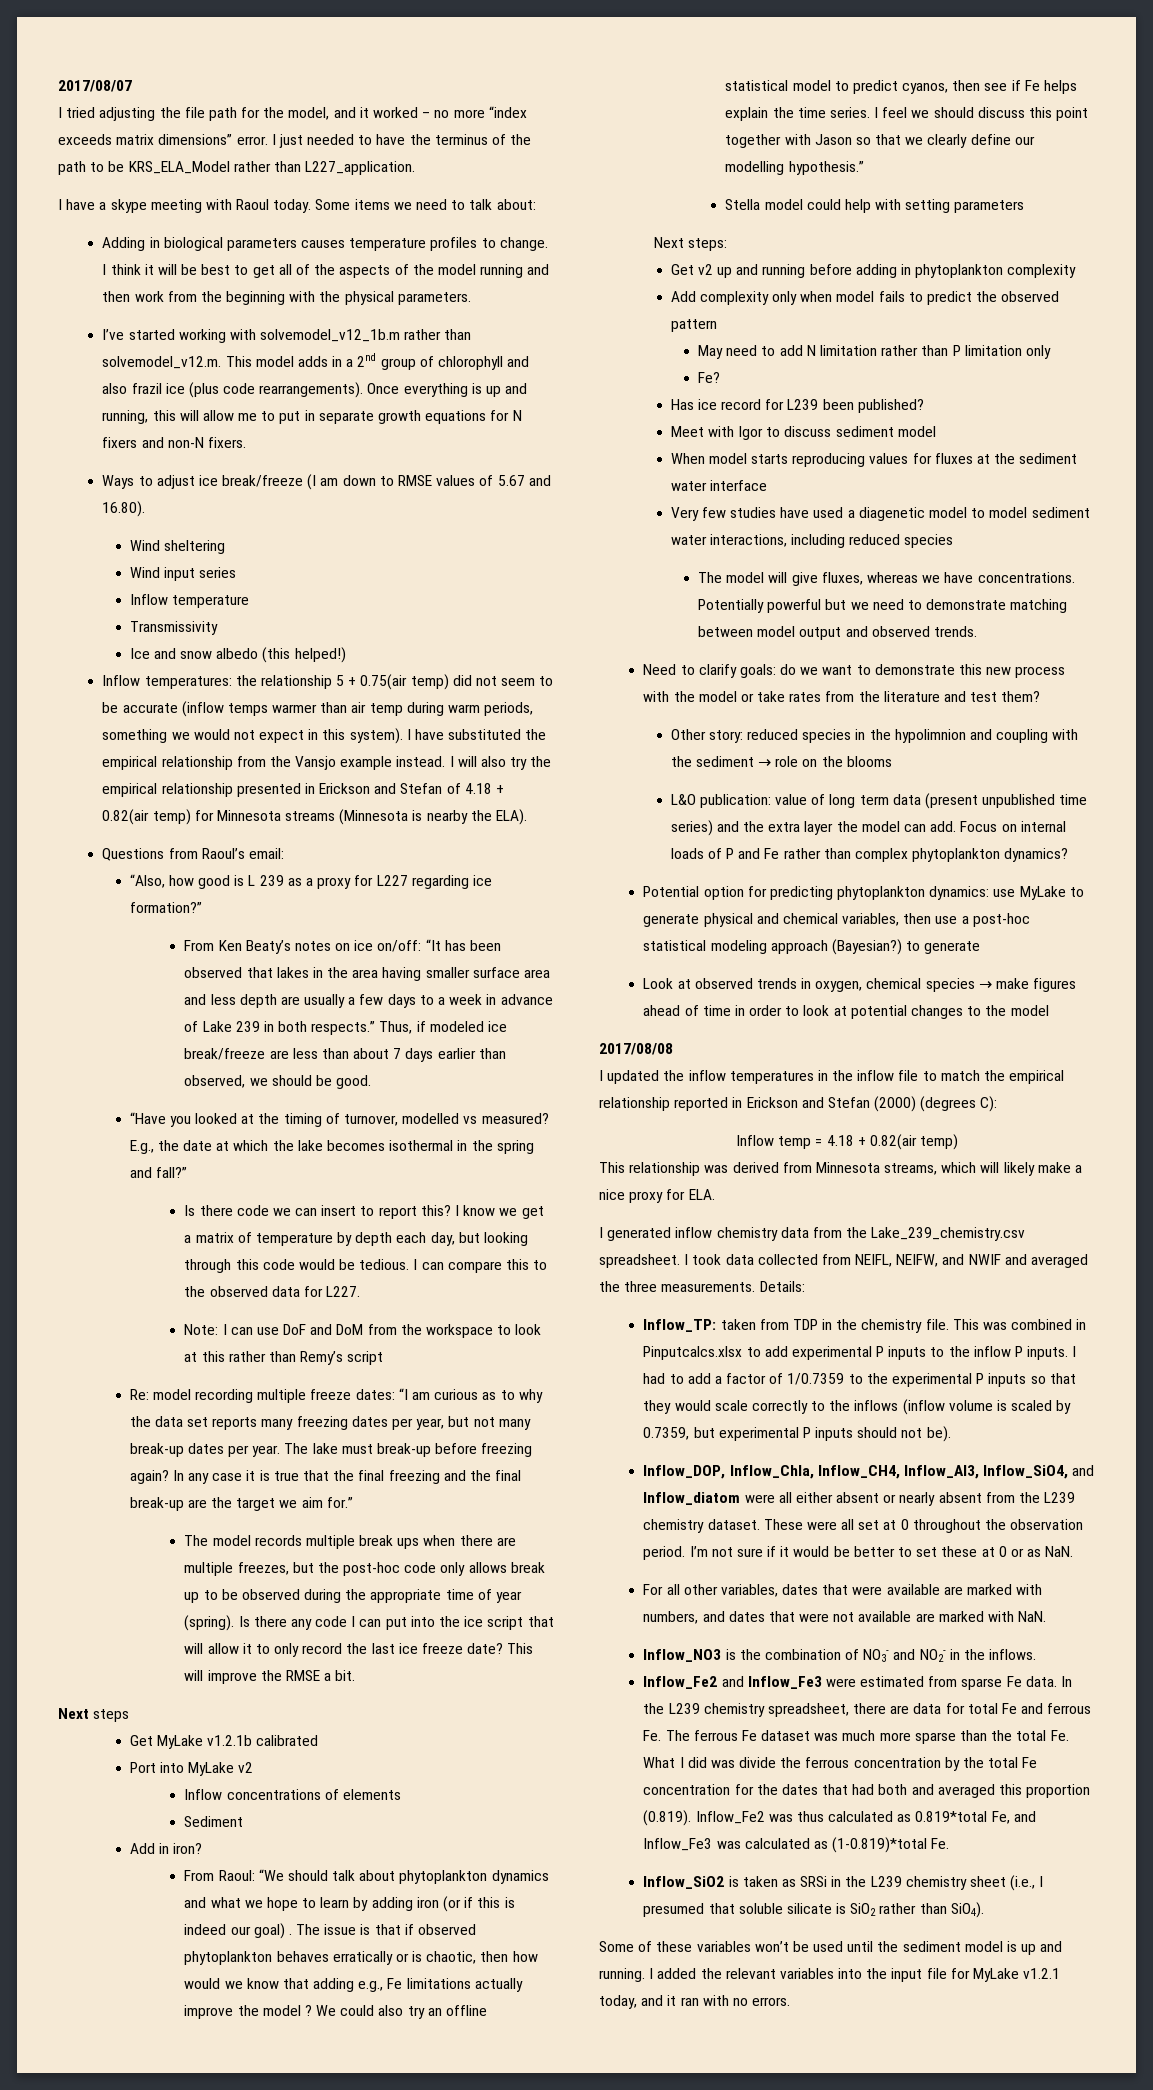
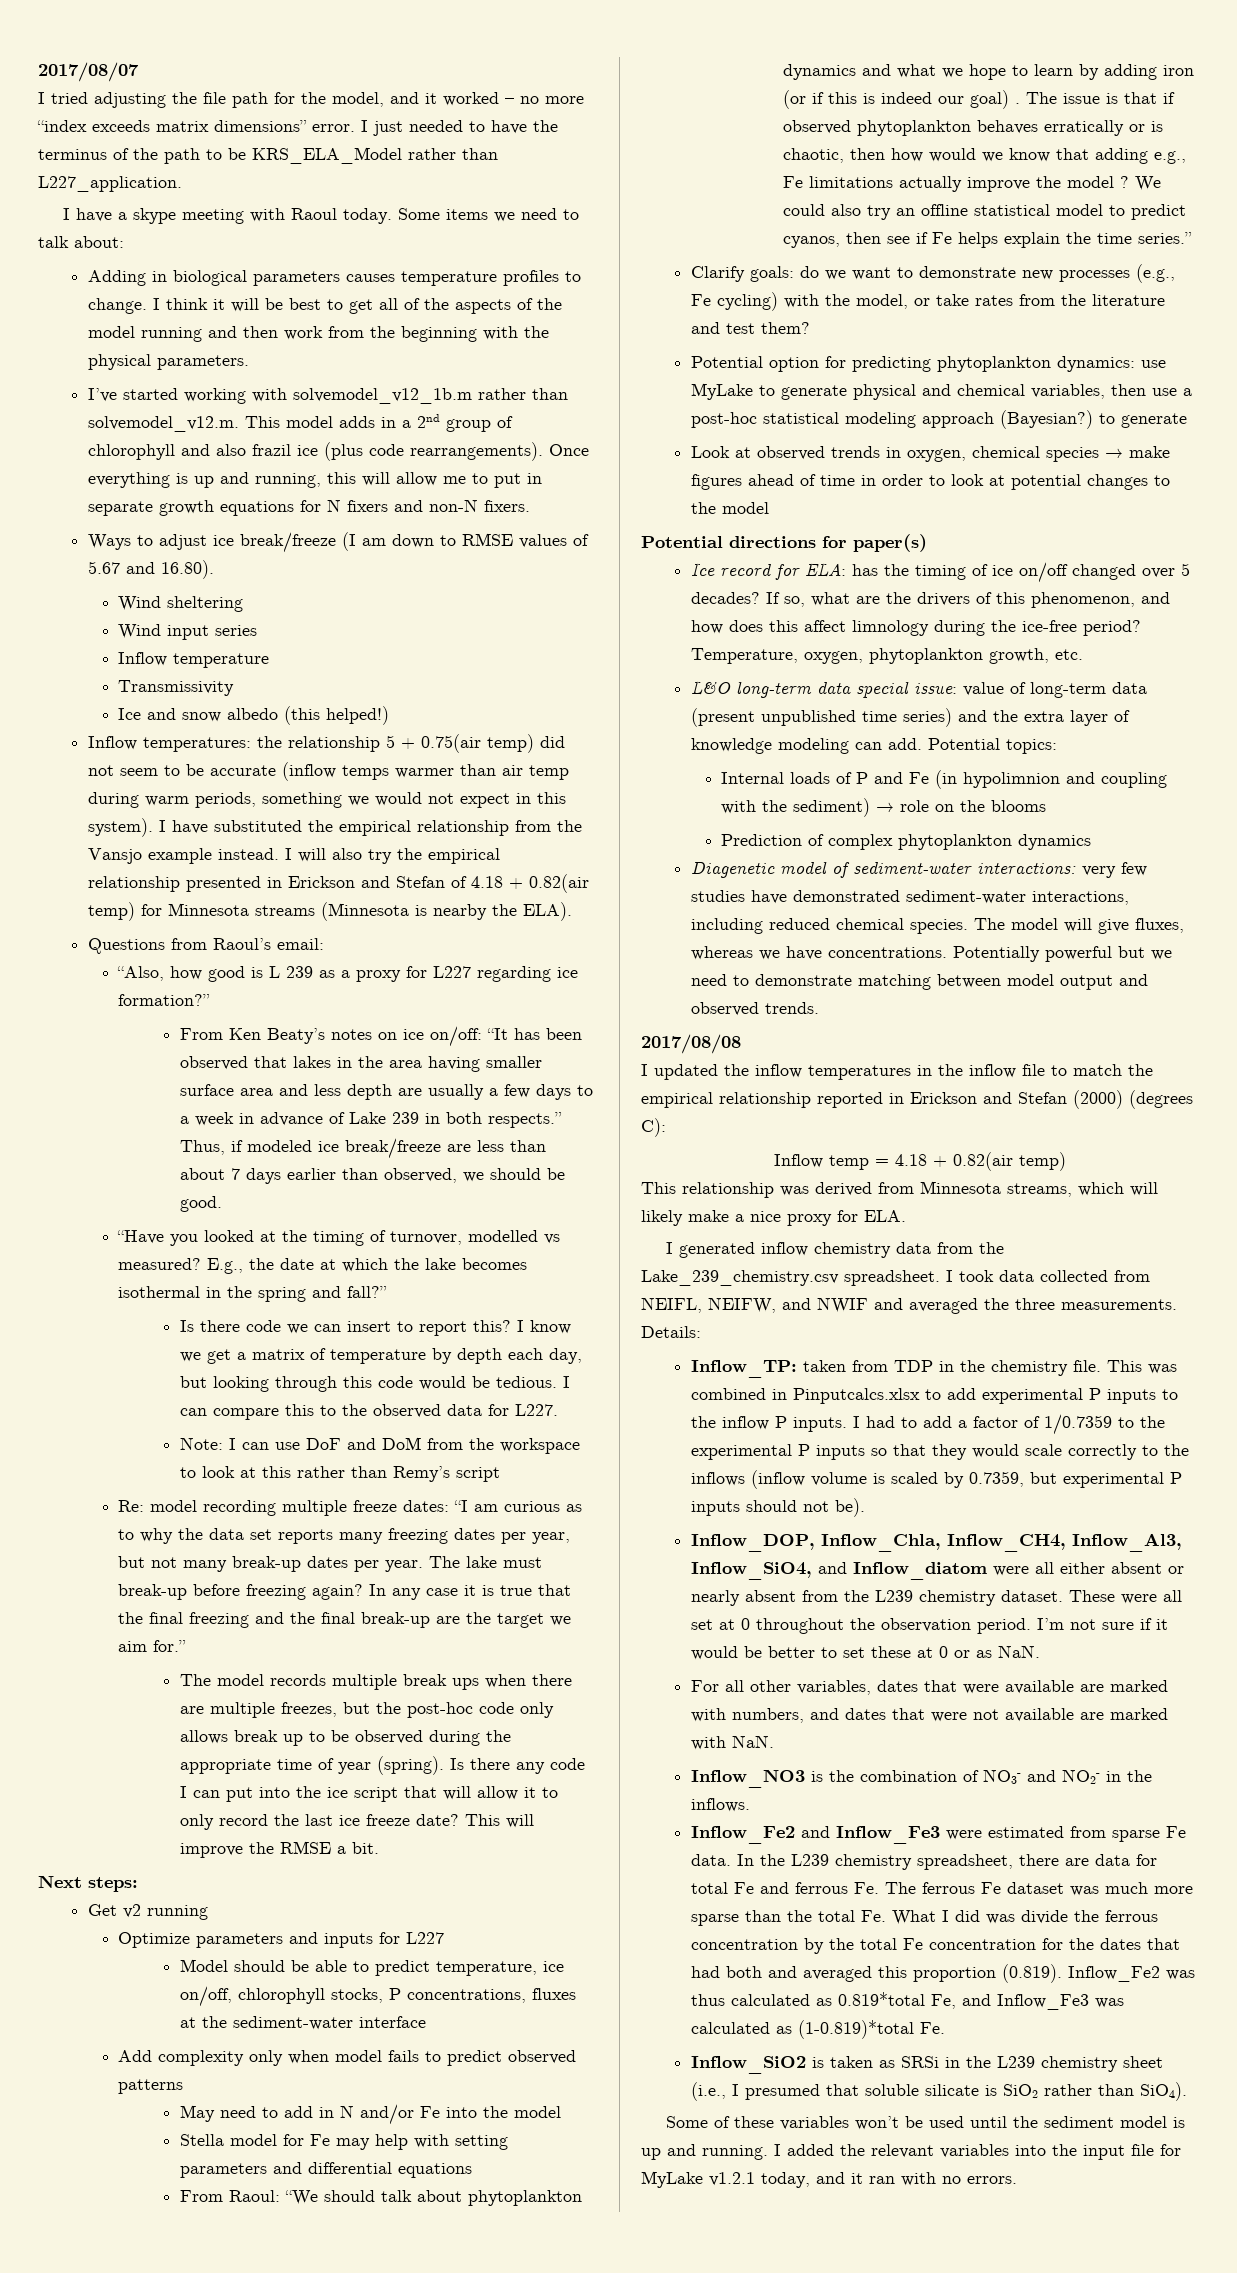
[93,1709,130,1722] [129,1735,319,1749] [129,1762,254,1776] [184,1789,401,1800] [184,1816,244,1827] [129,1843,203,1854] steps // Get MyLake v1.2.1b calibrated // Port into MyLake v2 // Inflow concentrations of elements // Sediment // Add in iron? -> [88,1877,138,1892] [87,1904,208,1920] [118,1932,445,1948] [179,1959,564,1976] [179,1986,576,2007] [179,2016,426,2030] [118,2050,577,2066] [118,2079,184,2094] [179,2104,561,2125] [179,2134,508,2150] [179,2162,472,2178] steps: // Get v2 running // Optimize parameters and inputs for L227 // Model should be able to predict temperature, ice on/off, chlorophyll stocks, P concentrations, fluxes at the sediment-water interface // Add complexity only when model fails to predict observed patterns // May need to add in N and/or Fe into the model // Stella model for Fe may help with setting parameters and differential equations
[829,107,1089,121] [725,134,1035,148] [725,161,864,175] [725,199,1025,213] [653,237,727,251] [670,264,1077,278] [670,291,1060,305] [670,319,717,332] [698,345,1051,359] [698,372,721,383] [670,399,924,413] [670,426,936,440] [670,453,1078,467] [670,480,767,491] [670,507,1090,521] [670,534,954,548] [698,572,1075,586] [698,599,1068,613] [698,626,977,640] [643,664,737,678] series. I feel we should discuss this point together with Jason so that we clearly define our modelling hypothesis.” // Stella model could help with setting parameters // Next steps: // Get v2 up and running before adding in phytoplankton complexity // Add complexity only when model fails to predict the observed pattern // May need to add N limitation rather than P limitation only // Fe? // Has ice record for L239 been published? // Meet with Igor to discuss sediment model // When model starts reproducing values for fluxes at the sediment water interface // Very few studies have used a diagenetic model to model sediment water interactions, including reduced species // The model will give fluxes, whereas we have concentrations. Potentially powerful but we need to demonstrate matching between model output and observed trends. // Need to clarify -> [1137,232,1192,244] [690,266,745,282] series.” // Clarify
[959,664,1066,678] [643,691,737,702] this new process with the model -> [1021,264,1175,283] [690,292,908,311] new processes (e.g., Fe cycling) with the model,
[670,729,1079,743] [670,756,892,767] [670,793,1088,809] [670,820,1066,836] [670,848,1069,862] // Other story: reduced species in the hypolimnion and coupling with the sediment → role on the blooms // L&O publication: value of long term data (present unpublished time series) and the extra layer the model can add. Focus on internal loads of P and Fe rather than complex phytoplankton dynamics? -> (810, 328) none
(1049, 1010) none -> [641,534,927,552] [690,562,1190,583] [690,592,1170,608] [690,620,1141,636] [690,648,1083,664] [690,681,1147,698] [690,708,1130,727] [690,738,1057,754] [721,770,1168,789] [721,798,1047,817] [721,834,1092,850] [690,861,1147,878] [690,890,1129,905] [690,918,1184,934] [690,946,1172,962] [690,974,1148,990] [690,1002,819,1016] // Potential directions for paper(s) // Ice record for ELA: has the timing of ice on/off changed over 5 decades? If so, what are the drivers of this phenomenon, and how does this affect limnology during the ice-free period? Temperature, oxygen, phytoplankton growth, etc. // L&O long-term data special issue: value of long-term data (present unpublished time series) and the extra layer of knowledge modeling can add. Potential topics: // Internal loads of P and Fe (in hypolimnion and coupling with the sediment) → role on the blooms // Prediction of complex phytoplankton dynamics // Diagenetic model of sediment-water interactions: very few studies have demonstrated sediment-water interactions, including reduced chemical species. The model will give fluxes, whereas we have concentrations. Potentially powerful but we need to demonstrate matching between model output and observed trends.

